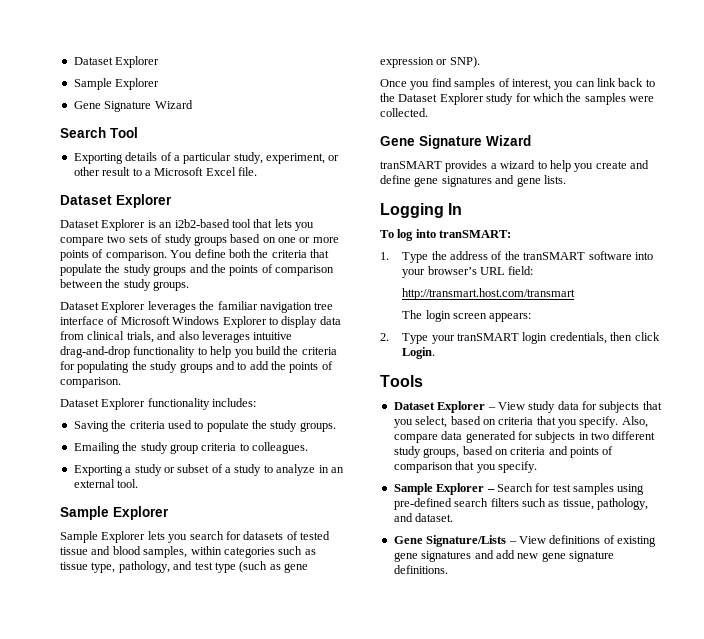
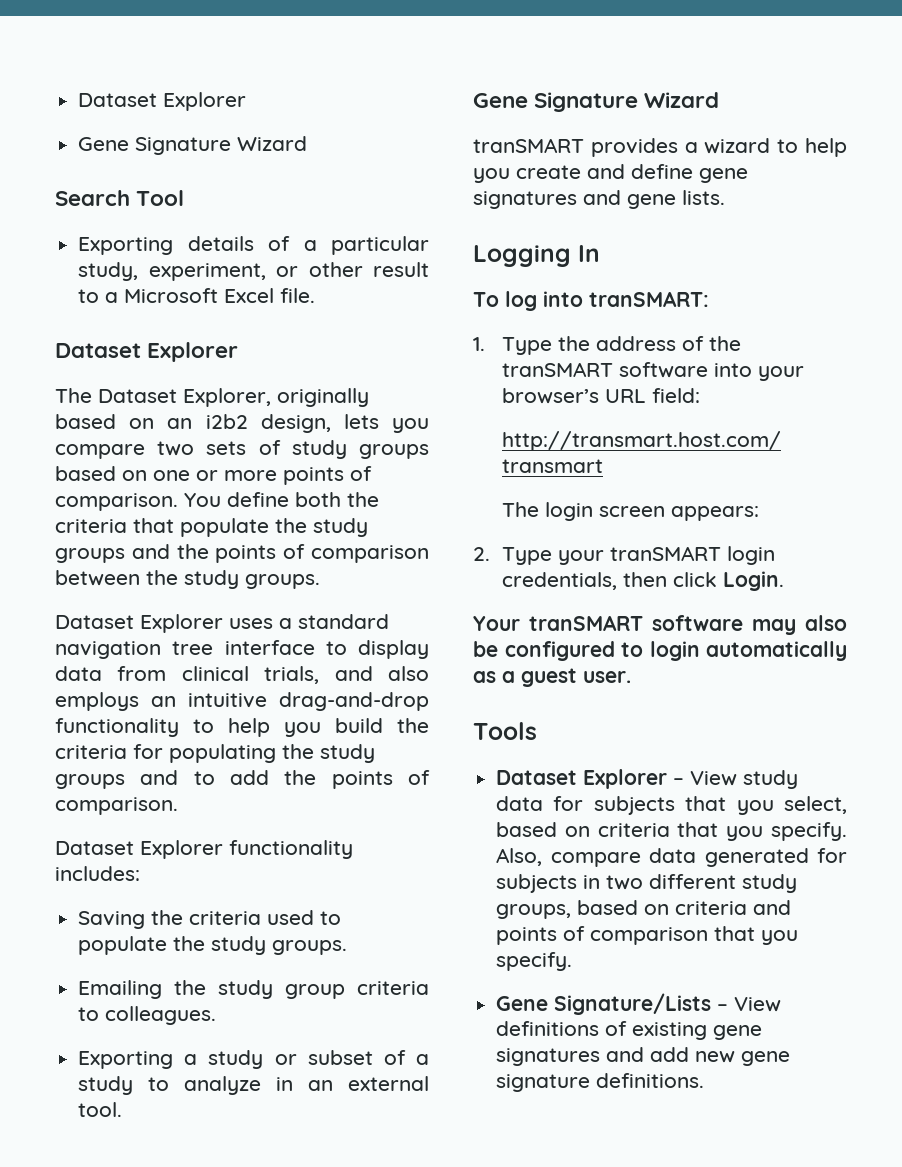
[73,56,160,68] [73,78,160,90] Dataset Explorer // Sample Explorer -> [78,92,247,111] Dataset Explorer
[60,219,273,231] Dataset Explorer is an i2b2-based tool that -> [55,388,369,407] [55,414,331,433] The Dataset Explorer, originally based on an i2b2 design,
[147,301,334,313] [60,316,267,328] leverages the familiar navigation tree interface of Microsoft Windows Explorer -> [229,614,389,629] [55,640,315,659] uses a standard navigation tree interface
[201,331,250,343] leverages -> [55,692,176,711] employs an
[60,506,169,520] [60,531,330,543] [60,546,316,558] [60,561,308,573] [380,56,480,68] [380,78,655,90] [380,93,654,105] [380,108,428,117] // Sample Explorer // Sample Explorer lets you search for datasets of tested tissue and blood samples, within categories such as tissue type, pathology, and test type (such as gene expression or SNP). // Once you find samples of interest, you can link back to the Dataset Explorer study for which the samples were collected. -> (123, 1109) none
(436, 353) none -> [473,615,847,635] [473,641,847,661] [473,668,631,687] // Your tranSMART software may also be configured to login automatically as a guest user.
[393,483,645,495] [393,498,648,510] [393,513,454,522] // Sample Explorer – Search for test samples using pre-defined search filters such as tissue, pathology, and dataset. -> (573, 961) none

